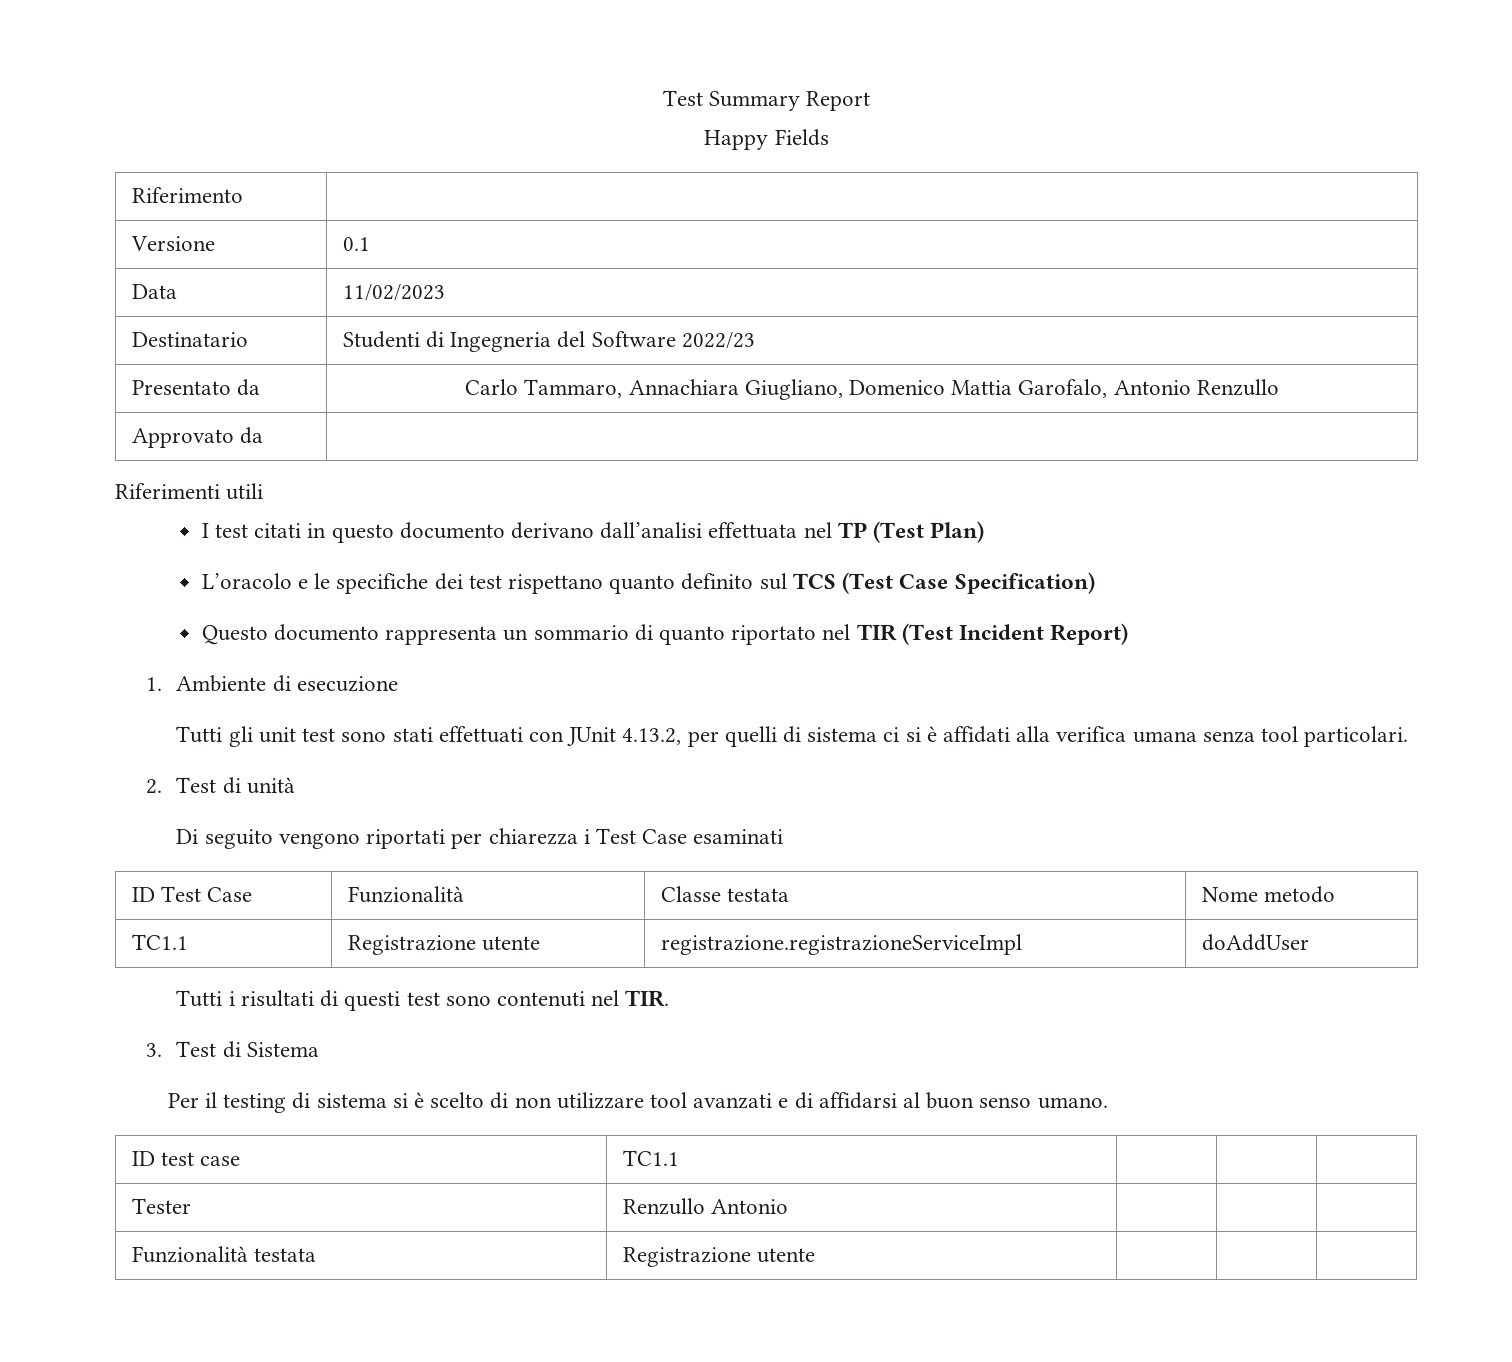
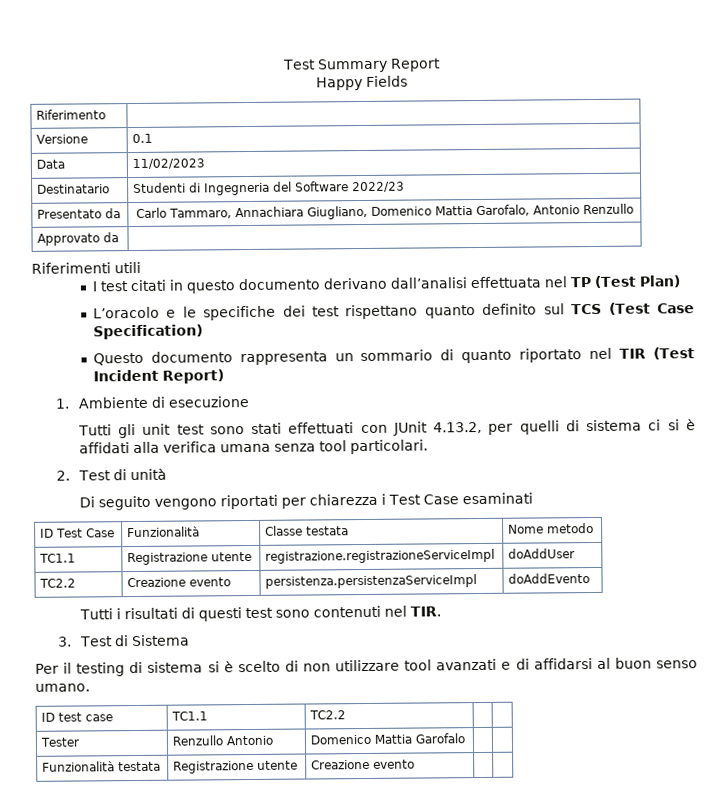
(1309, 942) none -> [39,578,77,588] [127,577,232,588] [265,574,478,589] [508,573,591,584] // TC2.2 | Creazione evento | persistenza.persistenzaServiceImpl | doAddEvento
(679, 1158) none -> [309,710,347,720] TC2.2
(788, 1206) none -> [310,733,466,745] Domenico Mattia Garofalo
(815, 1255) none -> [311,759,416,770] Creazione evento

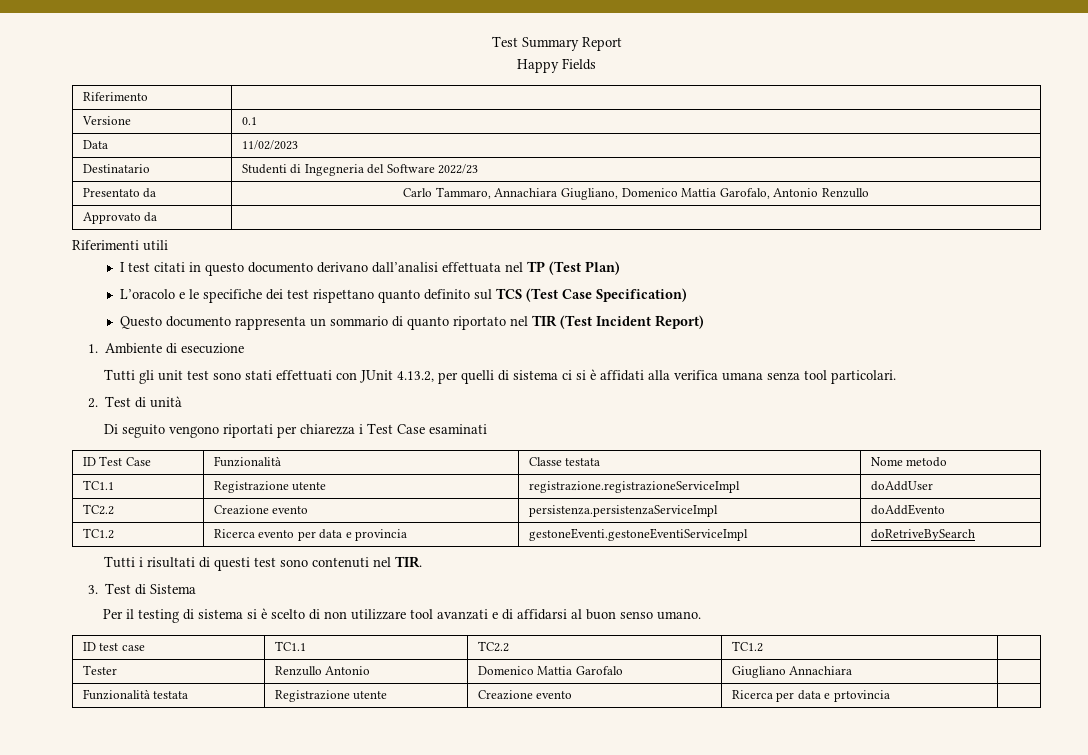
(591, 578) none -> [82,528,114,539] [213,529,408,541] [528,528,748,541] [870,529,975,541] // TC1.2 | Ricerca evento per data e provincia | gestoneEventi.gestoneEventiServiceImpl | doRetriveBySearch
(347, 715) none -> [731,641,763,652] TC1.2
(466, 738) none -> [731,666,853,678] Giugliano Annachiara
(416, 764) none -> [731,690,890,702] Ricerca per data e prtovincia

